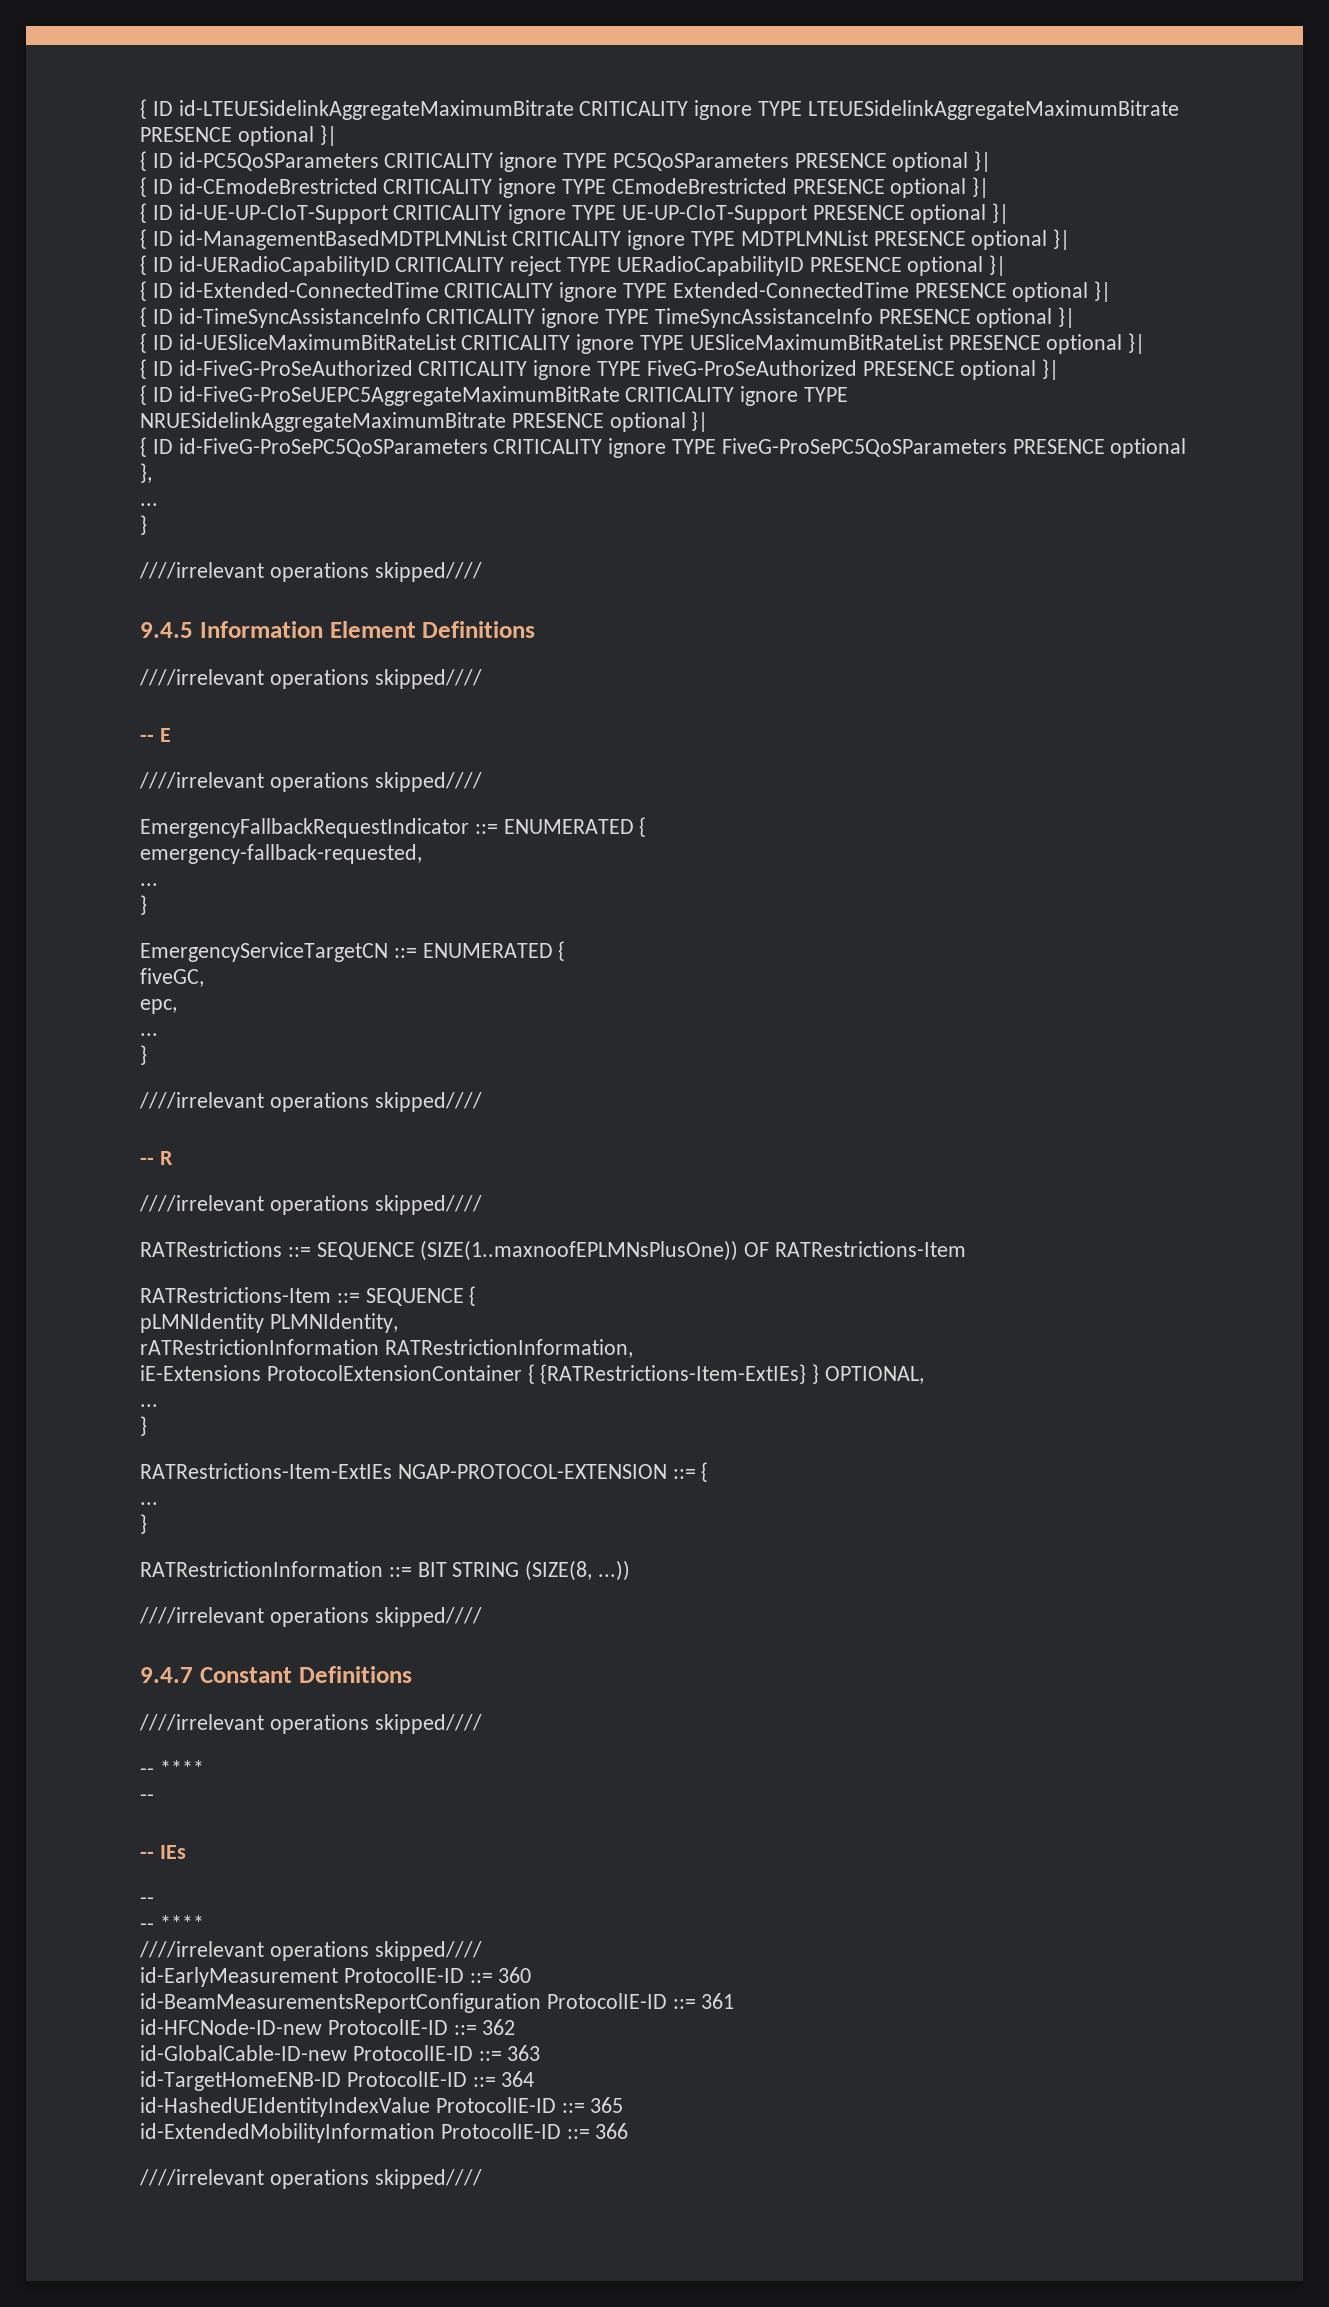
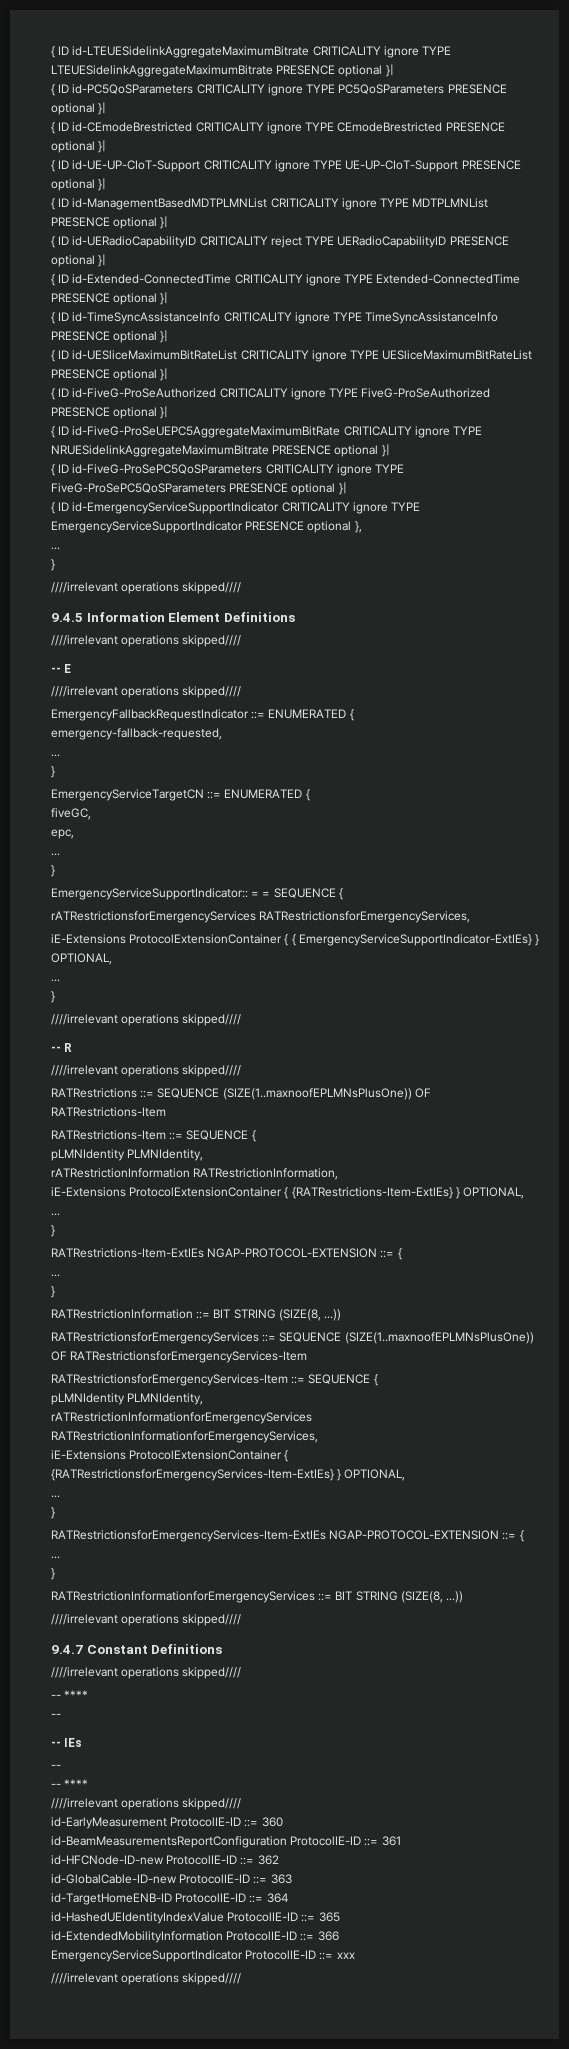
(1187, 448) none -> [338,482,347,495] [51,502,421,514] [51,521,352,533] }| // { ID id-EmergencyServiceSupportIndicator CRITICALITY ignore TYPE EmergencyServiceSupportIndicator PRESENCE optional
(147, 1055) none -> [51,888,343,900] [51,911,471,923] [51,934,540,946] [51,953,112,965] [51,979,60,982] [51,991,55,1003] // EmergencyServiceSupportIndicator:: = = SEQUENCE { // rATRestrictionsforEmergencyServices RATRestrictionsforEmergencyServices, // iE-Extensions ProtocolExtensionContainer { { EmergencyServiceSupportIndicator-ExtIEs} } OPTIONAL, // ... // }
(631, 1570) none -> [51,1332,534,1344] [51,1351,308,1363] [51,1374,378,1386] [51,1393,204,1405] [51,1412,312,1424] [51,1431,318,1443] [51,1450,289,1462] [51,1469,406,1481] [51,1495,60,1498] [51,1507,55,1519] [51,1530,524,1542] [51,1556,60,1559] [51,1568,55,1580] [51,1591,464,1603] // RATRestrictionsforEmergencyServices ::= SEQUENCE (SIZE(1..maxnoofEPLMNsPlusOne)) OF RATRestrictionsforEmergencyServices-Item // RATRestrictionsforEmergencyServices-Item ::= SEQUENCE { // pLMNIdentity PLMNIdentity, // rATRestrictionInformationforEmergencyServices RATRestrictionInformationforEmergencyServices, // iE-Extensions ProtocolExtensionContainer { {RATRestrictionsforEmergencyServices-Item-ExtIEs} } OPTIONAL, // ... // } // RATRestrictionsforEmergencyServices-Item-ExtIEs NGAP-PROTOCOL-EXTENSION ::= { // ... // } // RATRestrictionInformationforEmergencyServices ::= BIT STRING (SIZE(8, ...))
(629, 2131) none -> [51,1950,355,1962] // EmergencyServiceSupportIndicator ProtocolIE-ID ::= xxx

